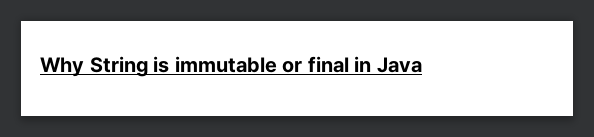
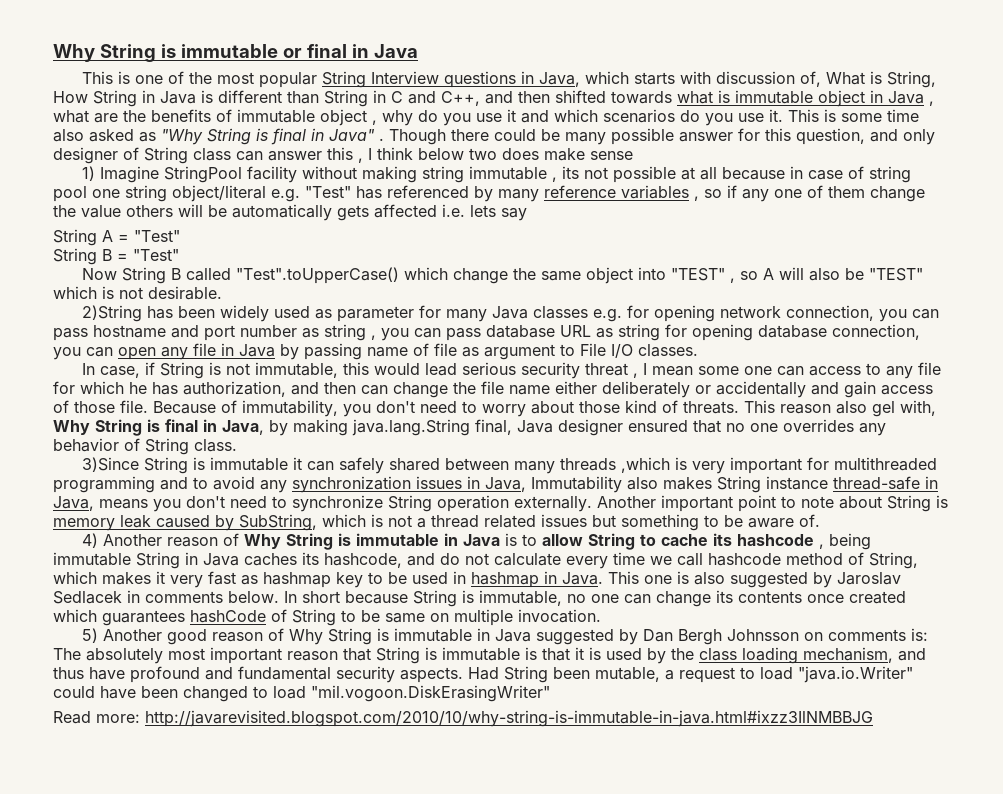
(422, 65) none -> [82,71,937,88] [53,90,934,107] [53,109,919,126] [53,128,935,145] [53,147,633,164] [82,166,912,183] [53,185,925,202] [53,204,527,221] [53,229,180,246] [53,248,179,265] [82,267,924,284] [53,286,222,300] [82,305,940,322] [53,324,920,341] [53,343,698,360] [82,362,942,379] [53,381,933,398] [53,400,936,417] [53,419,886,436] [53,438,237,455] [82,457,938,474] [53,476,938,493] [53,495,948,512] [53,514,820,531] [82,533,872,550] [53,552,918,569] [53,571,901,588] [53,590,906,607] [53,609,601,626] [82,628,929,645] [53,647,926,664] [53,666,913,683] [53,685,550,702] [53,710,873,727] // This is one of the most popular String Interview questions in Java, which starts with discussion of, What is String, How String in Java is different than String in C and C++, and then shifted towards what is immutable object in Java , what are the benefits of immutable object , why do you use it and which scenarios do you use it. This is some time also asked as "Why String is final in Java" . Though there could be many possible answer for this question, and only designer of String class can answer this , I think below two does make sense // 1) Imagine StringPool facility without making string immutable , its not possible at all because in case of string pool one string object/literal e.g. "Test" has referenced by many reference variables , so if any one of them change the value others will be automatically gets affected i.e. lets say // String A = "Test" // String B = "Test" // Now String B called "Test".toUpperCase() which change the same object into "TEST" , so A will also be "TEST" which is not desirable. // 2)String has been widely used as parameter for many Java classes e.g. for opening network connection, you can pass hostname and port number as string , you can pass database URL as string for opening database connection, you can open any file in Java by passing name of file as argument to File I/O classes. // In case, if String is not immutable, this would lead serious security threat , I mean some one can access to any file for which he has authorization, and then can change the file name either deliberately or accidentally and gain access of those file. Because of immutability, you don't need to worry about those kind of threats. This reason also gel with, Why String is final in Java, by making java.lang.String final, Java designer ensured that no one overrides any behavior of String class. // 3)Since String is immutable it can safely shared between many threads ,which is very important for multithreaded programming and to avoid any synchronization issues in Java, Immutability also makes String instance thread-safe in Java, means you don't need to synchronize String operation externally. Another important point to note about String is memory leak caused by SubString, which is not a thread related issues but something to be aware of. // 4) Another reason of Why String is immutable in Java is to allow String to cache its hashcode , being immutable String in Java caches its hashcode, and do not calculate every time we call hashcode method of String, which makes it very fast as hashmap key to be used in hashmap in Java. This one is also suggested by Jaroslav Sedlacek in comments below. In short because String is immutable, no one can change its contents once created which guarantees hashCode of String to be same on multiple invocation. // 5) Another good reason of Why String is immutable in Java suggested by Dan Bergh Johnsson on comments is: The absolutely most important reason that String is immutable is that it is used by the class loading mechanism, and thus have profound and fundamental security aspects. Had String been mutable, a request to load "java.io.Writer" could have been changed to load "mil.vogoon.DiskErasingWriter" // Read more: http://javarevisited.blogspot.com/2010/10/why-string-is-immutable-in-java.html#ixzz3IlNMBBJG

